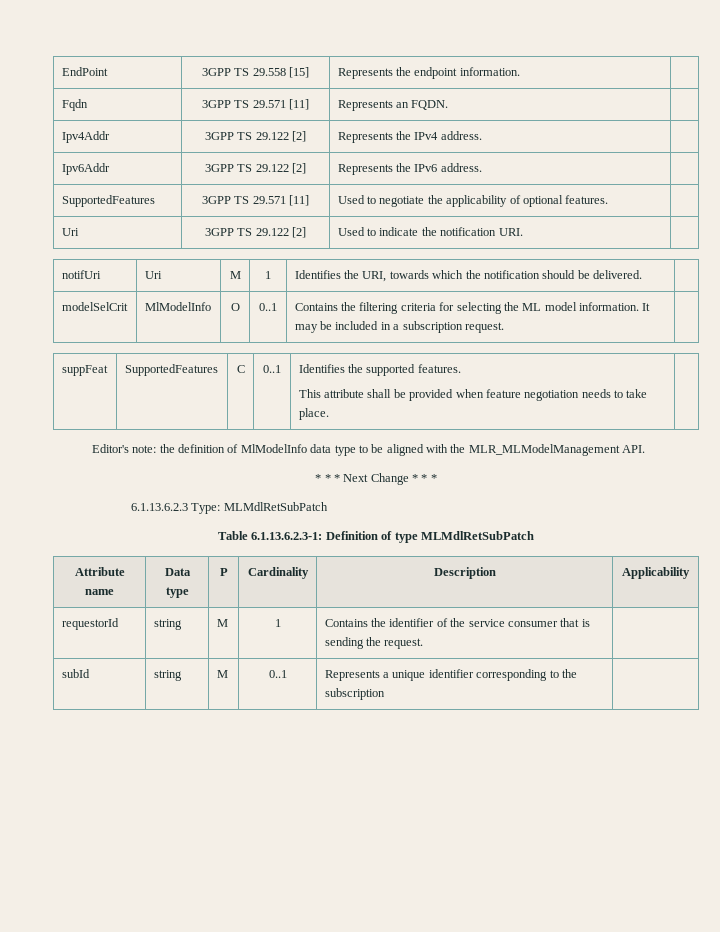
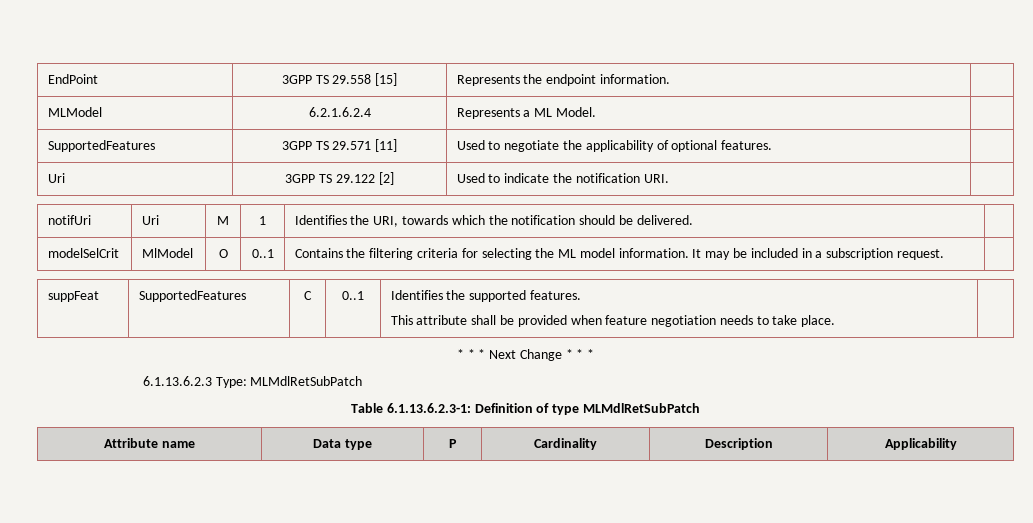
[61,99,88,111] [201,99,310,110] [337,100,449,111] [61,131,110,143] [204,131,307,142] [337,131,482,143] [61,163,110,175] [204,163,307,174] [337,163,482,175] Fqdn | 3GPP TS 29.571 [11] | Represents an FQDN. | // Ipv4Addr | 3GPP TS 29.122 [2] | Represents the IPv4 address. | // Ipv6Addr | 3GPP TS 29.122 [2] | Represents the IPv6 address. -> [47,107,102,117] [308,107,371,117] [456,107,596,119] MLModel | 6.2.1.6.2.4 | Represents a ML Model.
[144,302,211,311] MlModelInfo -> [141,248,193,258] MlModel
[91,444,646,456] // Editor's note: the definition of MlModelInfo data type to be aligned with the MLR_MLModelManagement API. -> (836, 321) none
[61,618,119,630] [153,619,182,630] [216,619,228,627] [274,619,281,627] [324,618,590,627] [324,637,424,649] [61,669,90,678] [153,670,182,681] [216,670,228,678] [268,670,287,678] [324,669,577,681] [324,688,385,700] // requestorId | string | M | 1 | Contains the identifier of the service consumer that is sending the request. | // subId | string | M | 0..1 | Represents a unique identifier corresponding to the subscription | -> (957, 444) none

